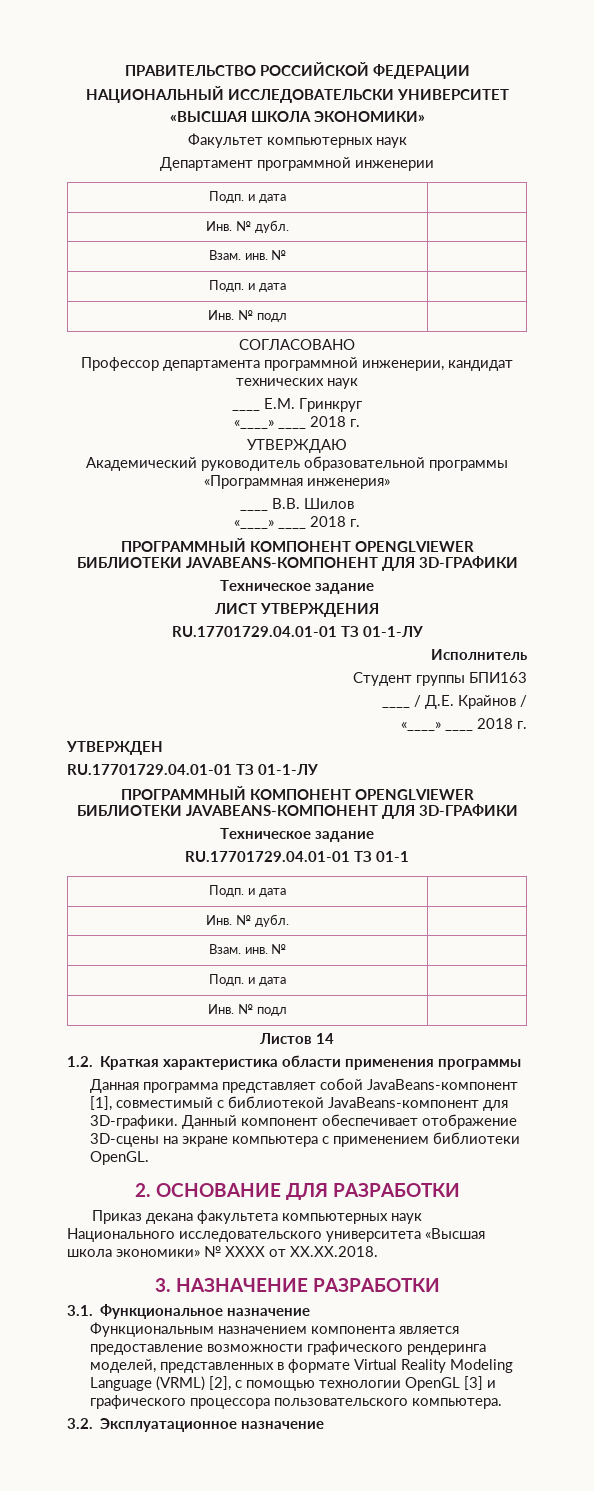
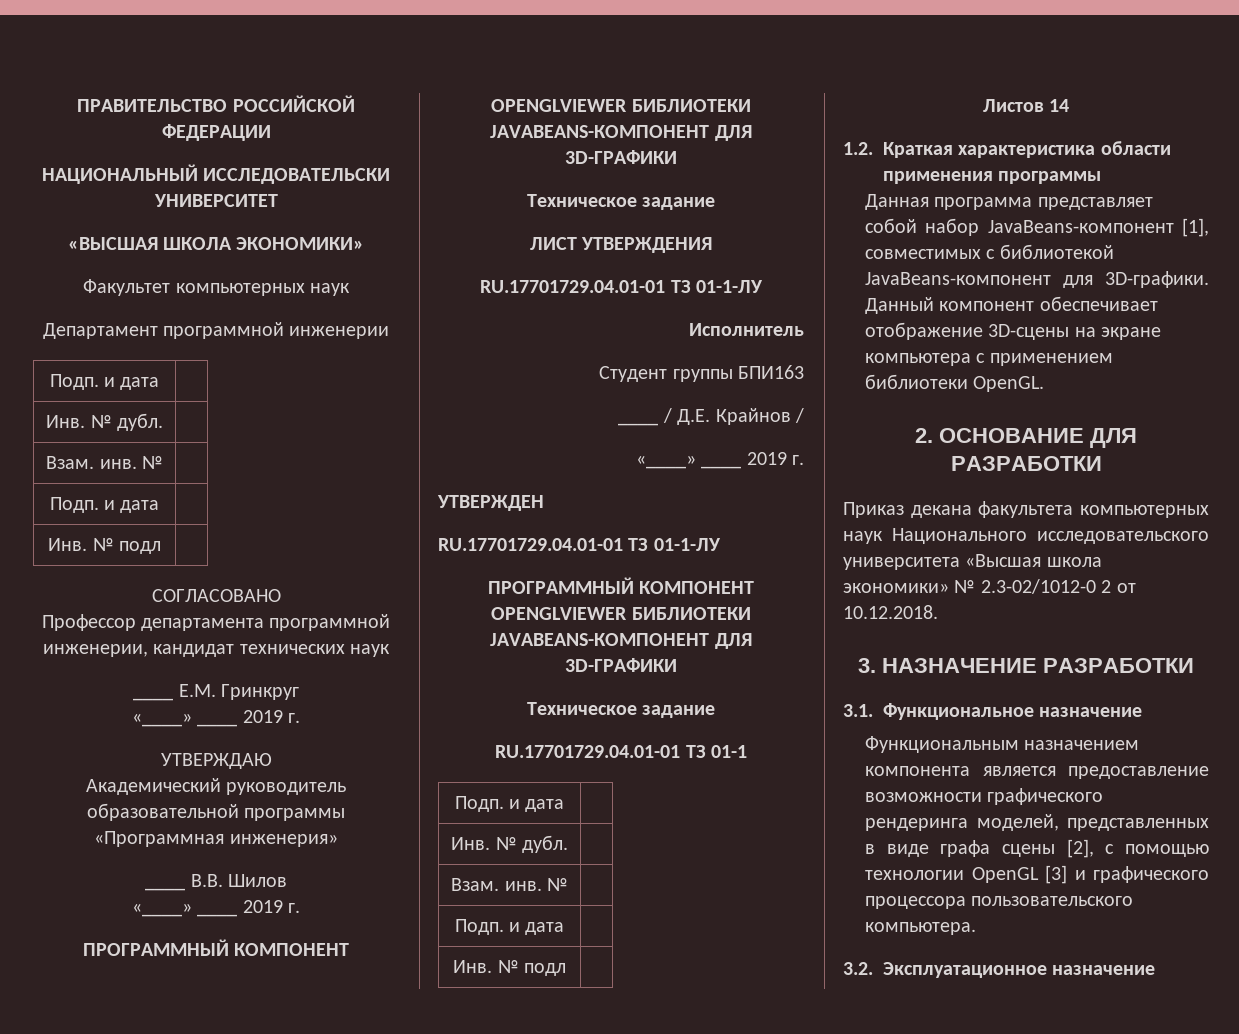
[310,416,346,427] 2018 -> [242,710,283,723] 2019
[310,516,346,527] 2018 -> [242,900,283,913] 2019
[477,718,513,729] 2018 -> [746,452,787,465] 2019
(364, 1084) none -> [925,218,980,236] набор
[116,1097,214,1108] совместимый -> [865,249,982,259] совместимых
[225,1246,378,1257] ХХХХ от XX.XX.2018. -> [980,579,1136,594] [843,605,938,619] 2.3-02/1012-0 2 от 10.12.2018.
[288,1359,514,1373] [90,1376,206,1391] формате Virtual Reality Modeling Language (VRML) -> [886,840,1056,857] виде графа сцены

